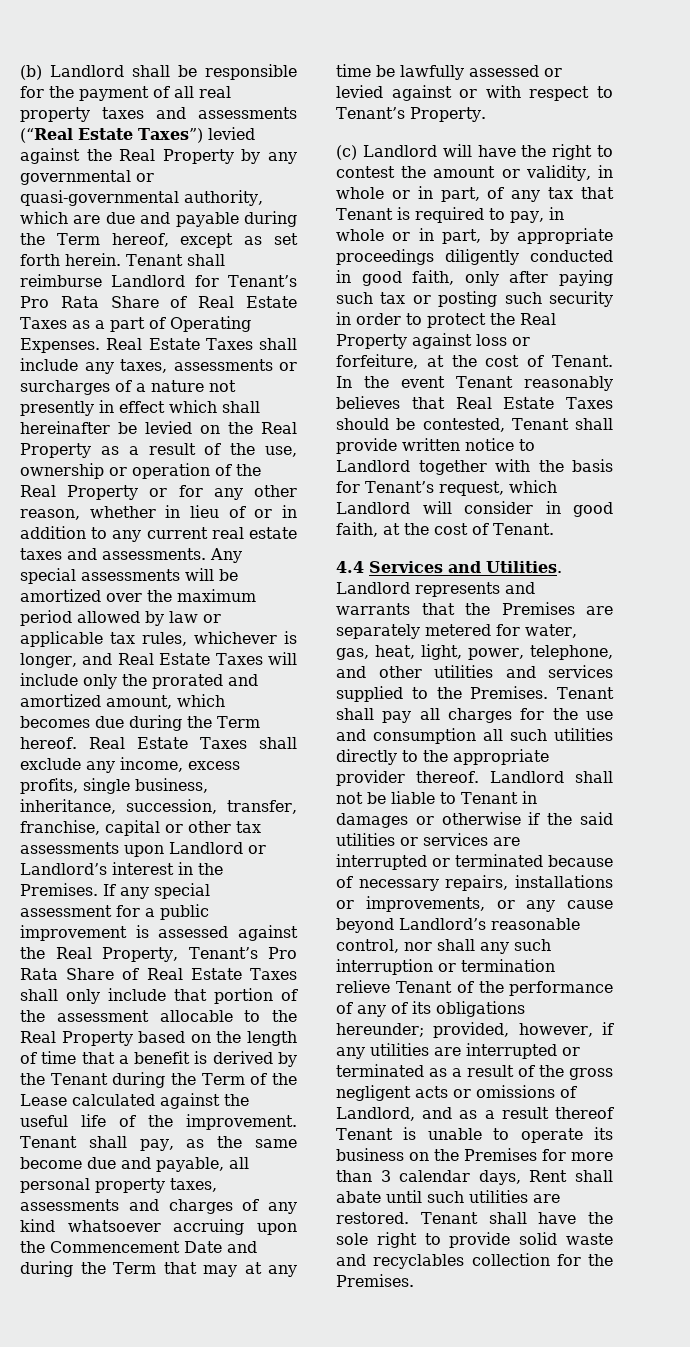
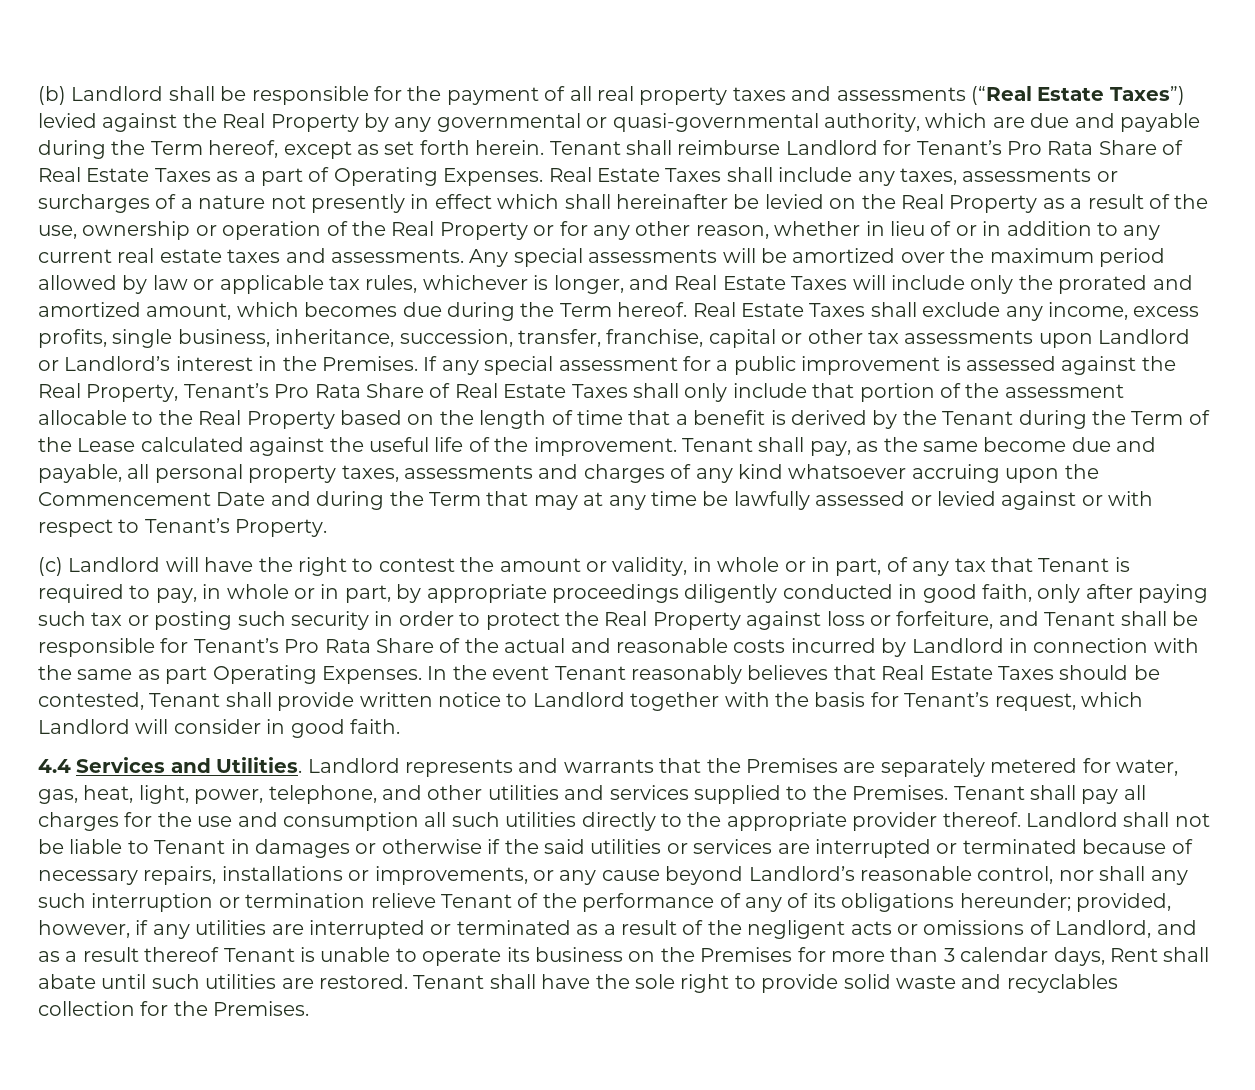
[426,355,614,367] at the cost of Tenant. -> [998,611,1198,626] [38,638,1199,657] [38,665,422,684] and Tenant shall be responsible for Tenant’s Pro Rata Share of the actual and reasonable costs incurred by Landlord in connection with the same as part Operating Expenses.
[336,522,554,537] faith, at the cost of Tenant. -> [350,719,400,734] faith.
[569,1068,613,1080] gross -> (742, 927) none

